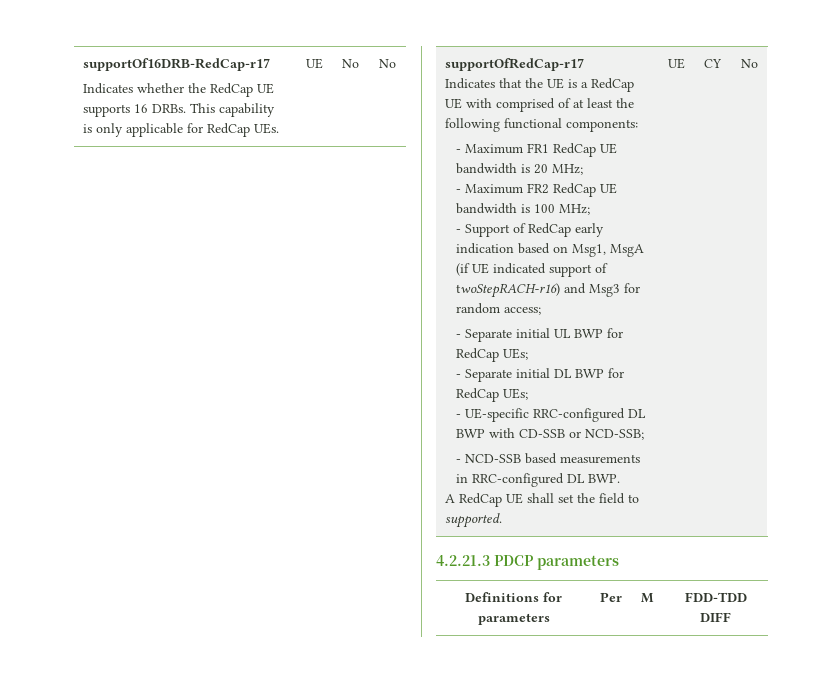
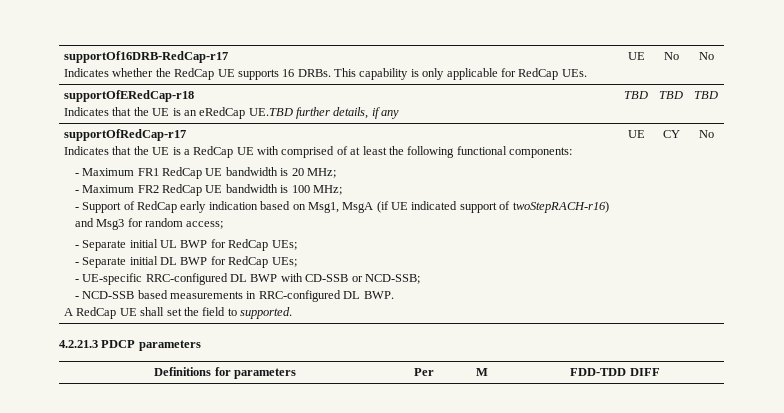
(396, 63) none -> [64,90,195,102] [64,107,400,119] [624,91,648,99] [659,91,683,99] [694,91,718,99] // supportOfERedCap-r18 // Indicates that the UE is an eRedCap UE.TBD further details, if any | TBD | TBD | TBD

